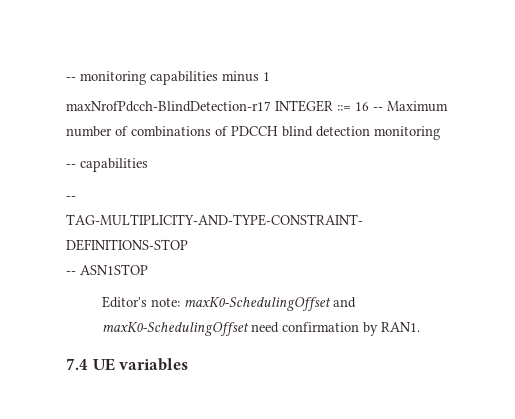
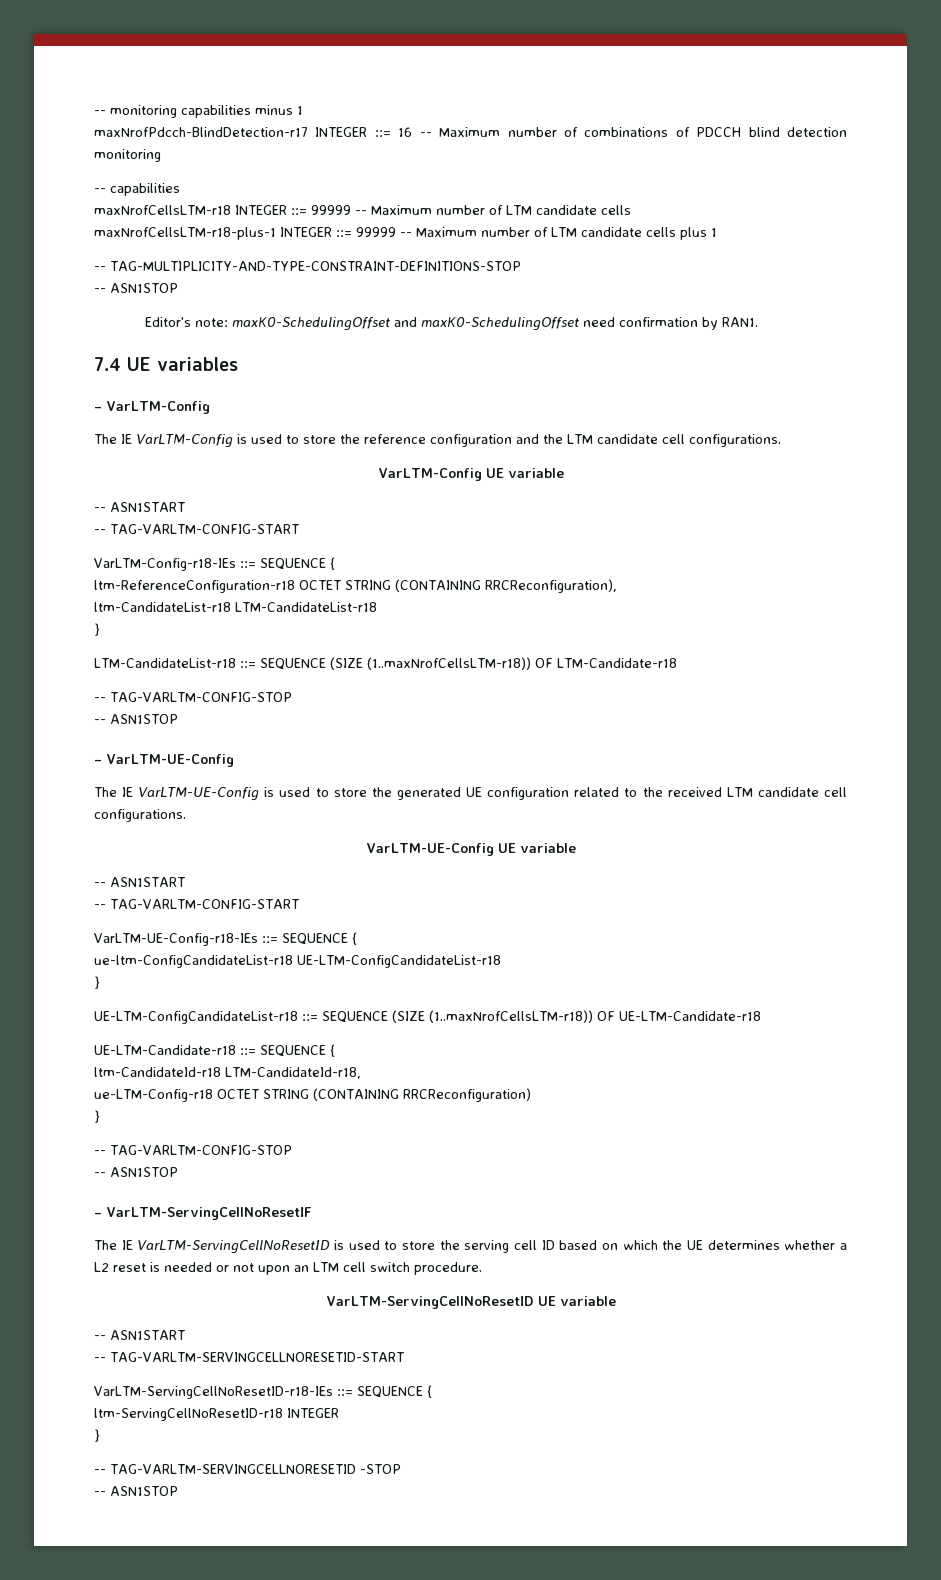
(148, 165) none -> [94,205,631,215] [94,227,717,240] // maxNrofCellsLTM-r18 INTEGER ::= 99999 -- Maximum number of LTM candidate cells // maxNrofCellsLTM-r18-plus-1 INTEGER ::= 99999 -- Maximum number of LTM candidate cells plus 1
(189, 364) none -> [94,401,210,414] [94,434,781,448] [377,468,564,481] [94,502,185,512] [94,524,299,534] [94,557,335,571] [94,579,617,593] [94,602,377,612] [94,623,100,636] [94,657,677,670] [94,692,292,702] [94,714,178,724] [94,754,234,767] [94,787,848,801] [94,809,186,822] [365,843,576,856] [94,877,185,887] [94,899,299,909] [94,932,357,946] [94,955,501,968] [94,976,100,989] [94,1010,761,1024] [94,1044,335,1057] [94,1067,361,1079] [94,1088,531,1102] [94,1110,100,1123] [94,1145,292,1155] [94,1167,178,1177] [94,1207,312,1220] [94,1240,847,1254] [94,1262,482,1275] [325,1296,616,1309] [94,1330,185,1340] [94,1352,404,1362] [94,1385,432,1399] [94,1408,339,1421] [94,1429,100,1442] [94,1464,401,1474] [94,1486,178,1496] // – VarLTM-Config // The IE VarLTM-Config is used to store the reference configuration and the LTM candidate cell configurations. // VarLTM-Config UE variable // -- ASN1START // -- TAG-VARLTM-CONFIG-START // VarLTM-Config-r18-IEs ::= SEQUENCE { // ltm-ReferenceConfiguration-r18 OCTET STRING (CONTAINING RRCReconfiguration), // ltm-CandidateList-r18 LTM-CandidateList-r18 // } // LTM-CandidateList-r18 ::= SEQUENCE (SIZE (1..maxNrofCellsLTM-r18)) OF LTM-Candidate-r18 // -- TAG-VARLTM-CONFIG-STOP // -- ASN1STOP // – VarLTM-UE-Config // The IE VarLTM-UE-Config is used to store the generated UE configuration related to the received LTM candidate cell configurations. // VarLTM-UE-Config UE variable // -- ASN1START // -- TAG-VARLTM-CONFIG-START // VarLTM-UE-Config-r18-IEs ::= SEQUENCE { // ue-ltm-ConfigCandidateList-r18 UE-LTM-ConfigCandidateList-r18 // } // UE-LTM-ConfigCandidateList-r18 ::= SEQUENCE (SIZE (1..maxNrofCellsLTM-r18)) OF UE-LTM-Candidate-r18 // UE-LTM-Candidate-r18 ::= SEQUENCE { // ltm-CandidateId-r18 LTM-CandidateId-r18, // ue-LTM-Config-r18 OCTET STRING (CONTAINING RRCReconfiguration) // } // -- TAG-VARLTM-CONFIG-STOP // -- ASN1STOP // – VarLTM-ServingCellNoResetIF // The IE VarLTM-ServingCellNoResetID is used to store the serving cell ID based on which the UE determines whether a L2 reset is needed or not upon an LTM cell switch procedure. // VarLTM-ServingCellNoResetID UE variable // -- ASN1START // -- TAG-VARLTM-SERVINGCELLNORESETID-START // VarLTM-ServingCellNoResetID-r18-IEs ::= SEQUENCE { // ltm-ServingCellNoResetID-r18 INTEGER // } // -- TAG-VARLTM-SERVINGCELLNORESETID -STOP // -- ASN1STOP

